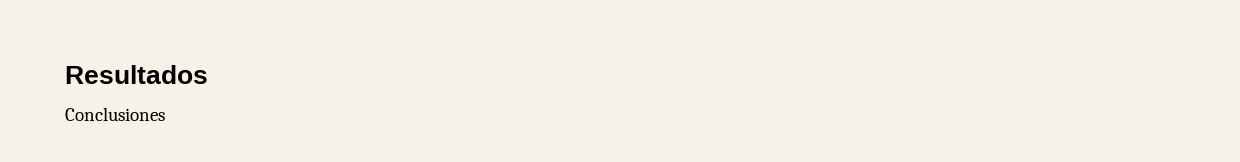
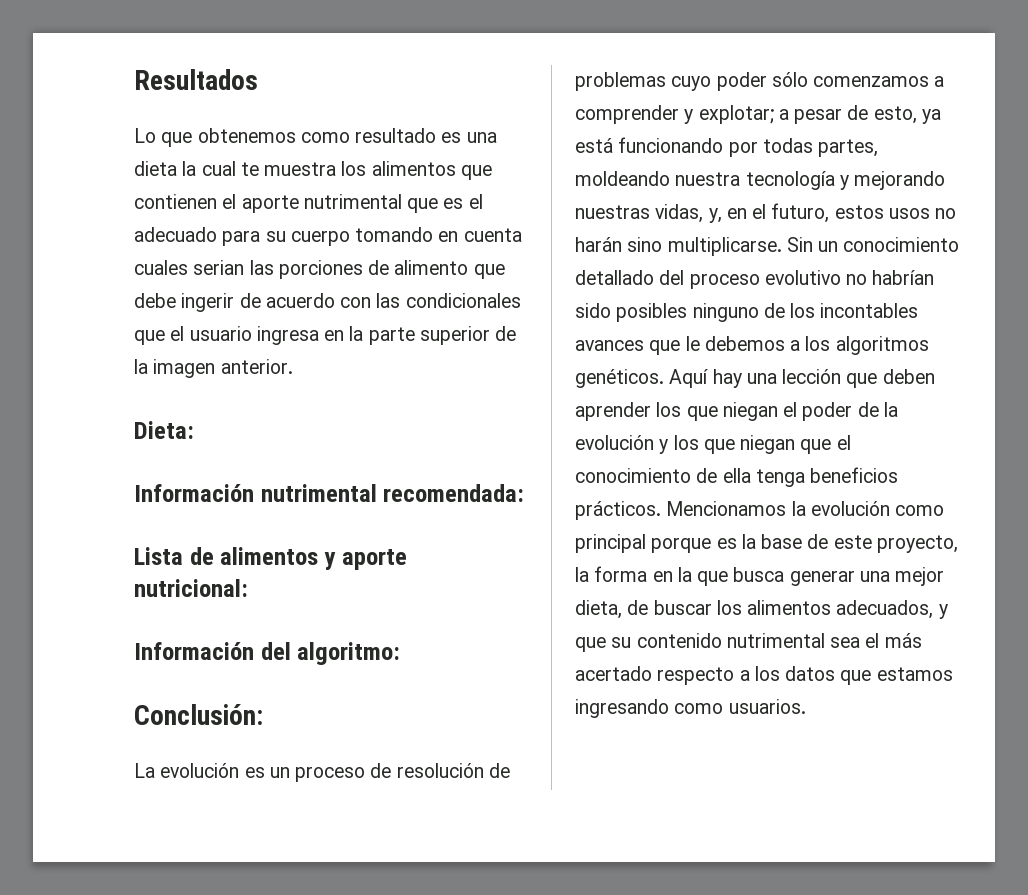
[65,107,165,121] Conclusiones -> [134,128,497,147] [134,161,492,180] [134,194,483,213] [134,227,522,246] [134,260,505,279] [134,293,521,312] [134,326,517,345] [134,359,293,378] [134,421,194,439] [134,484,525,502] [134,547,408,570] [134,579,248,597] [134,642,401,665] [134,704,263,725] [134,763,510,782] [575,72,945,91] [575,105,941,124] [575,137,879,157] [575,171,946,190] [575,203,957,223] [575,237,960,256] [575,270,935,289] [575,303,919,322] [575,336,929,355] [575,369,935,388] [575,402,898,421] [575,435,851,454] [575,467,899,487] [575,501,945,520] [575,534,958,553] [575,566,945,586] [575,600,948,619] [575,633,922,652] [575,666,953,685] [575,699,806,718] Lo que obtenemos como resultado es una dieta la cual te muestra los alimentos que contienen el aporte nutrimental que es el adecuado para su cuerpo tomando en cuenta cuales serian las porciones de alimento que debe ingerir de acuerdo con las condicionales que el usuario ingresa en la parte superior de la imagen anterior. // Dieta: // Información nutrimental recomendada: // Lista de alimentos y aporte nutricional: // Información del algoritmo: // Conclusión: // La evolución es un proceso de resolución de problemas cuyo poder sólo comenzamos a comprender y explotar; a pesar de esto, ya está funcionando por todas partes, moldeando nuestra tecnología y mejorando nuestras vidas, y, en el futuro, estos usos no harán sino multiplicarse. Sin un conocimiento detallado del proceso evolutivo no habrían sido posibles ninguno de los incontables avances que le debemos a los algoritmos genéticos. Aquí hay una lección que deben aprender los que niegan el poder de la evolución y los que niegan que el conocimiento de ella tenga beneficios prácticos. Mencionamos la evolución como principal porque es la base de este proyecto, la forma en la que busca generar una mejor dieta, de buscar los alimentos adecuados, y que su contenido nutrimental sea el más acertado respecto a los datos que estamos ingresando como usuarios.

